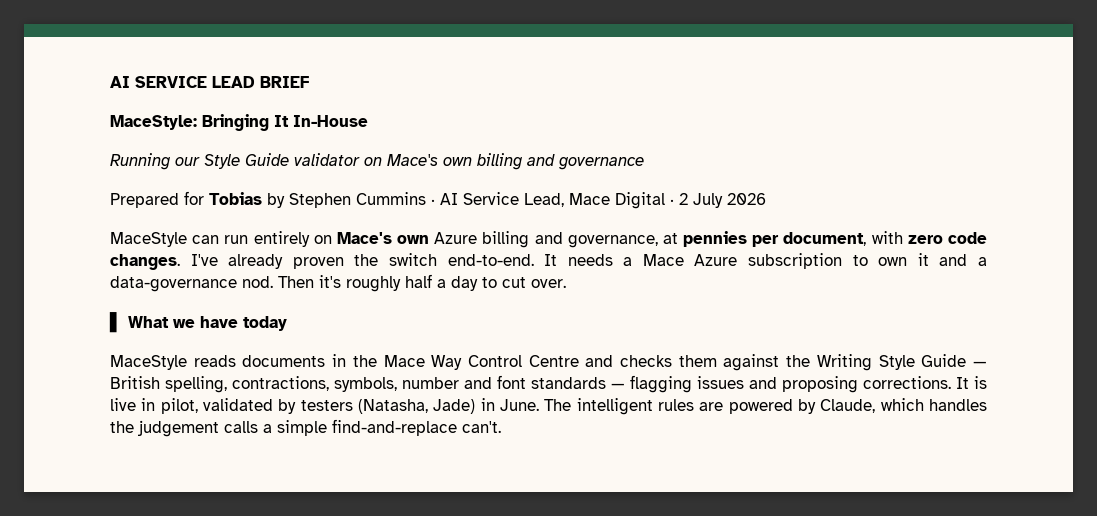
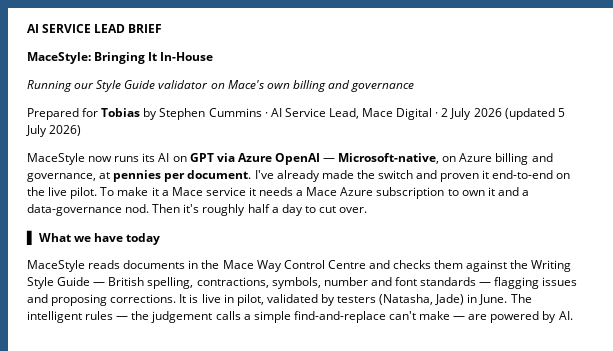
[110,231,430,247] // MaceStyle can run entirely on Mace's own -> [504,108,565,120] [26,125,82,137] [27,153,457,165] (updated 5 July 2026) // MaceStyle now runs its AI on GPT via Azure OpenAI — Microsoft-native, on
[783,231,987,246] [110,254,180,270] document, with zero code changes. -> [187,170,252,179] document.
[292,257,344,269] proven -> [321,170,354,179] made
[447,254,558,266] end-to-end. It -> [416,170,571,182] [27,187,256,199] and proven it end-to-end on the live pilot. To make it a Mace service it
[699,398,988,414] are powered by Claude, which handles -> [116,316,129,320] —
[462,421,501,433] can't. -> [388,311,573,323] can't make — are powered by AI.

